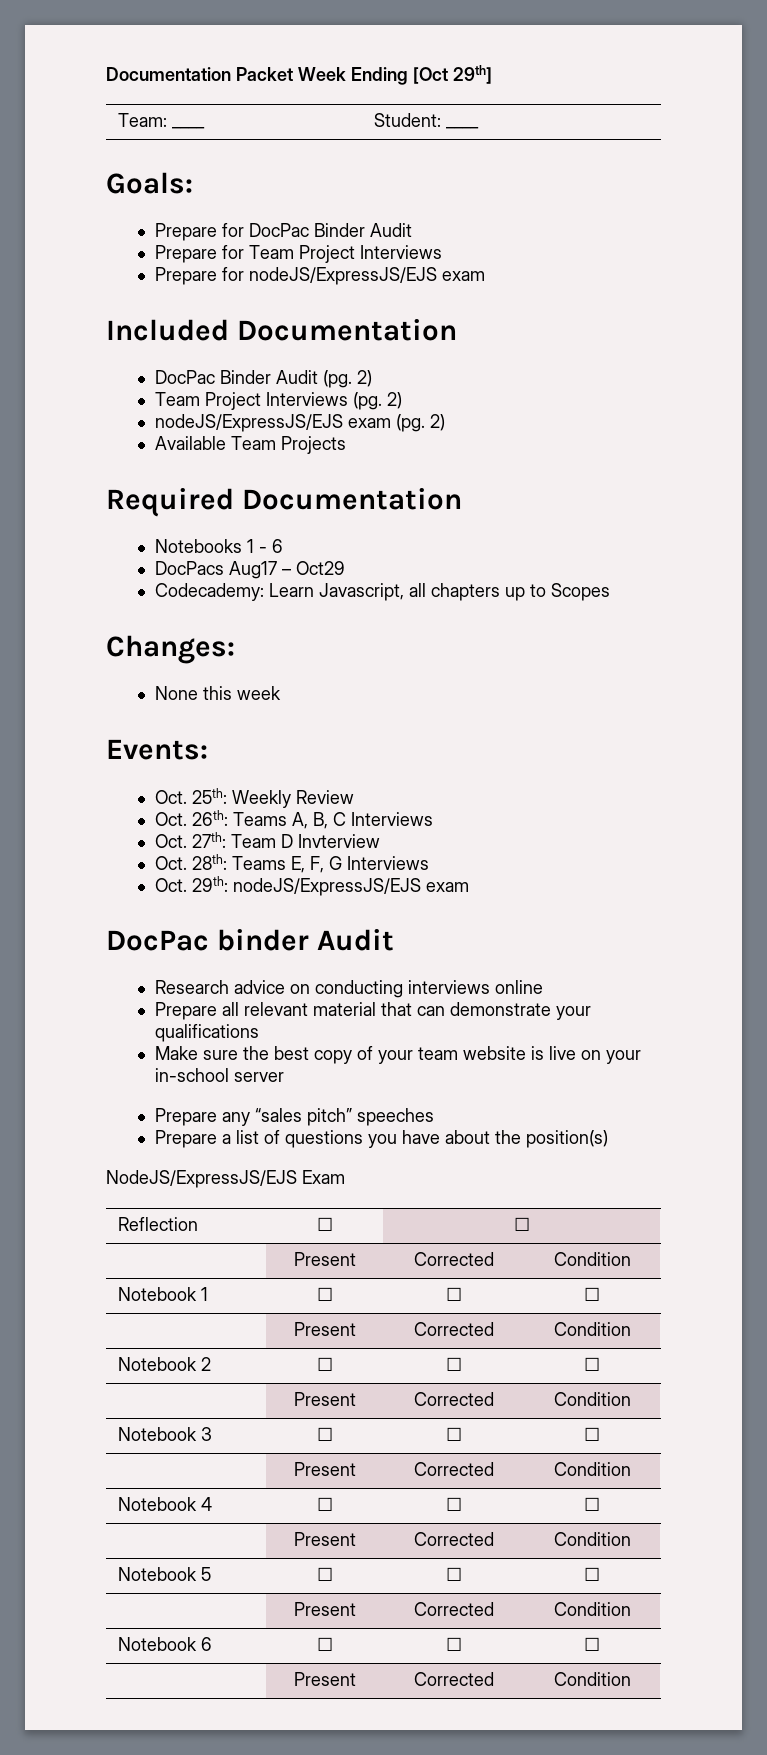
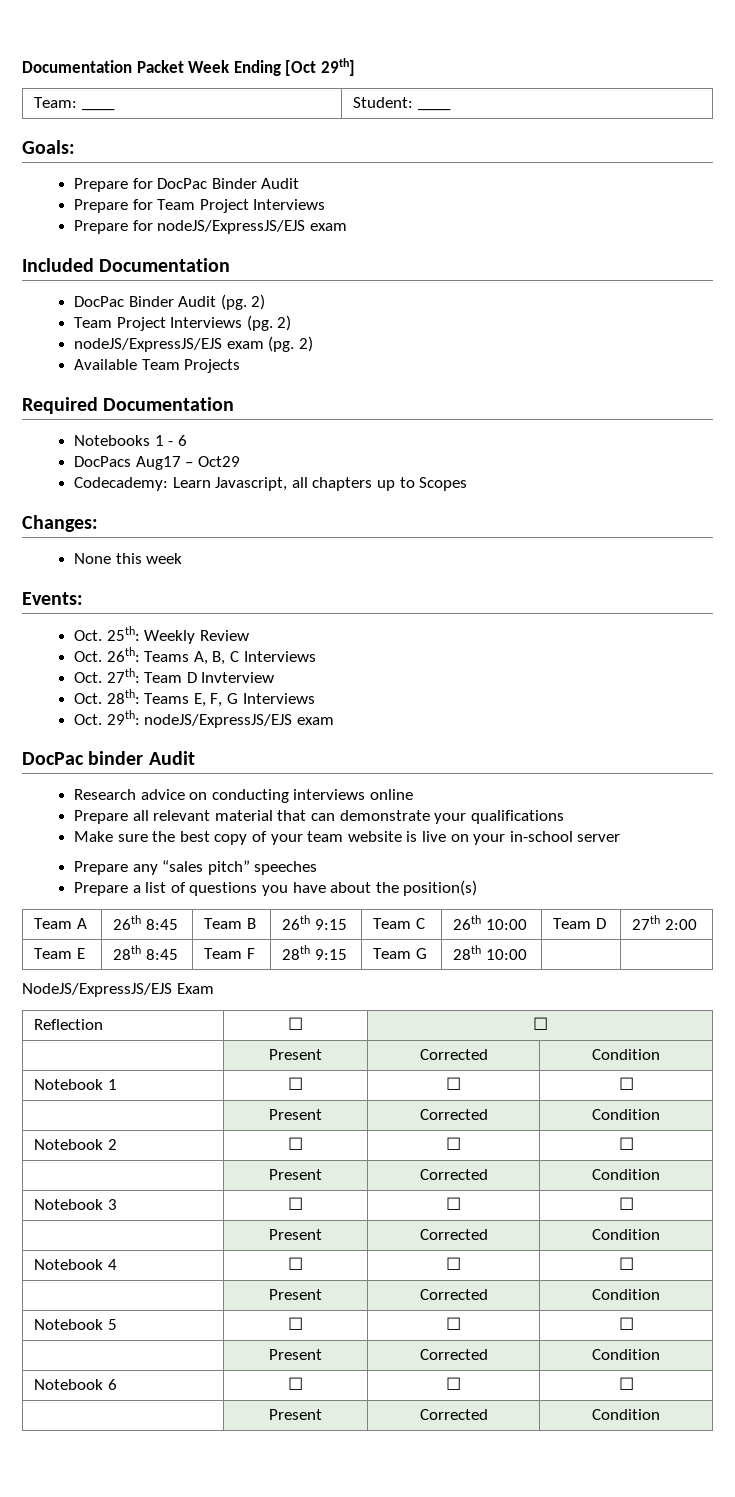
(608, 1139) none -> [33,918,87,929] [112,915,178,930] [203,918,256,929] [281,915,347,930] [372,918,425,929] [452,915,527,930] [552,918,606,929] [631,915,697,930] [33,948,85,959] [112,945,178,960] [203,948,255,959] [281,945,347,960] [372,948,427,959] [452,945,527,960] // Team A | 26th 8:45 | Team B | 26th 9:15 | Team C | 26th 10:00 | Team D | 27th 2:00 // Team E | 28th 8:45 | Team F | 28th 9:15 | Team G | 28th 10:00 | |

